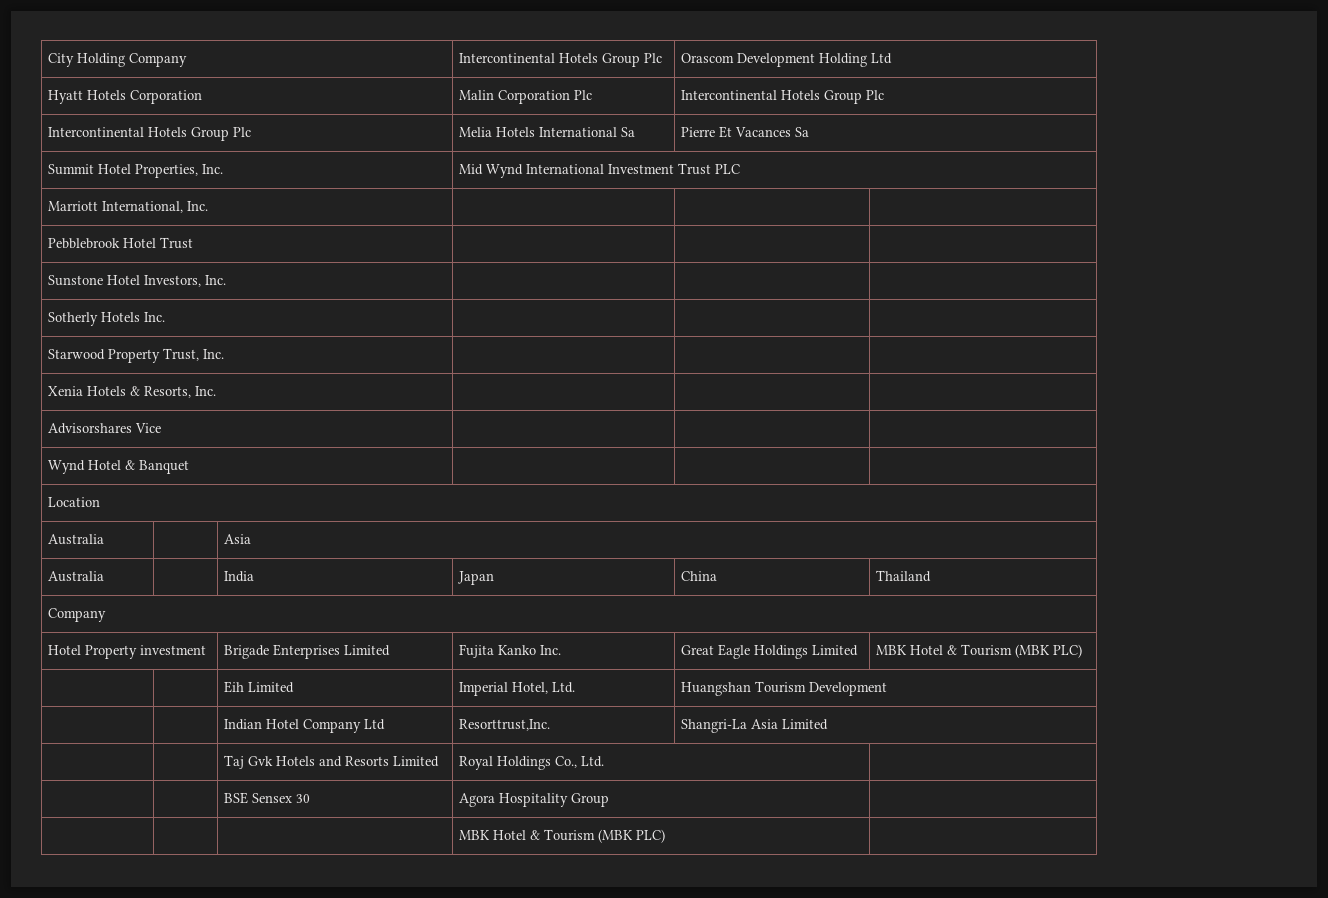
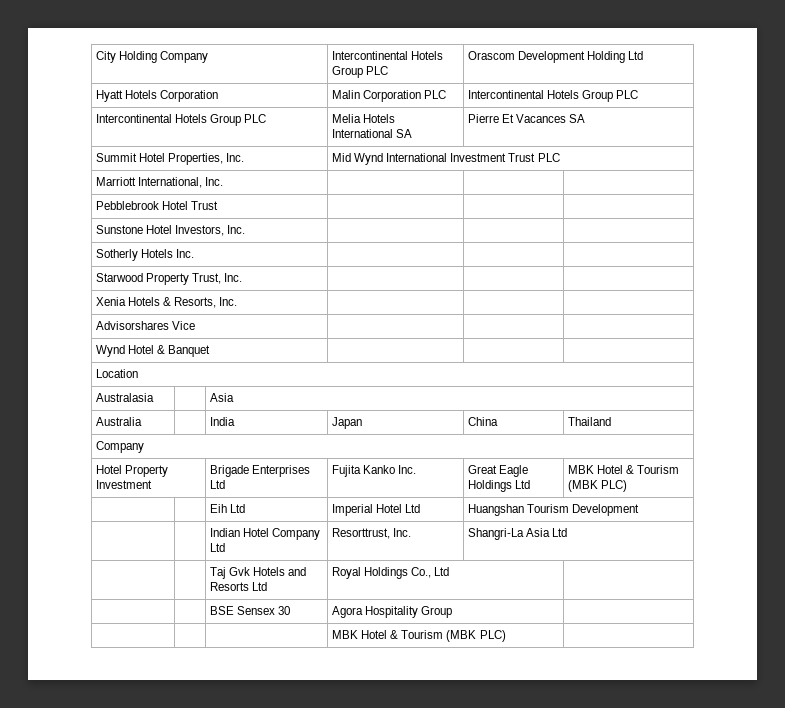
[644,53,663,63] Plc -> [366,66,389,75] PLC
[574,90,593,100] [681,90,885,104] [48,127,252,141] Plc | Intercontinental Hotels Group Plc // Intercontinental Hotels Group Plc -> [424,90,447,99] [467,90,639,102] [95,114,267,126] PLC | Intercontinental Hotels Group PLC // Intercontinental Hotels Group PLC
[621,127,636,137] Sa -> [396,129,413,138] SA
[795,127,810,137] Sa -> [569,114,586,123] SA
[48,534,105,545] Australia -> [95,393,154,402] Australasia
[140,645,207,655] investment -> [95,480,152,489] Investment
[344,645,391,656] Limited -> [209,480,225,489] Ltd
[812,645,859,656] Limited -> [515,480,531,489] Ltd
[248,682,295,693] Limited -> [230,504,246,513] Ltd
[512,682,576,694] Hotel, Ltd. -> [376,504,421,513] Hotel Ltd
[459,719,551,731] Resorttrust,Inc. -> [331,528,412,539] Resorttrust, Inc.
[782,719,829,730] Limited -> [552,528,568,537] Ltd
[393,756,440,767] Limited -> [252,582,268,591] Ltd
[581,756,605,767] Ltd. -> [434,567,450,576] Ltd

